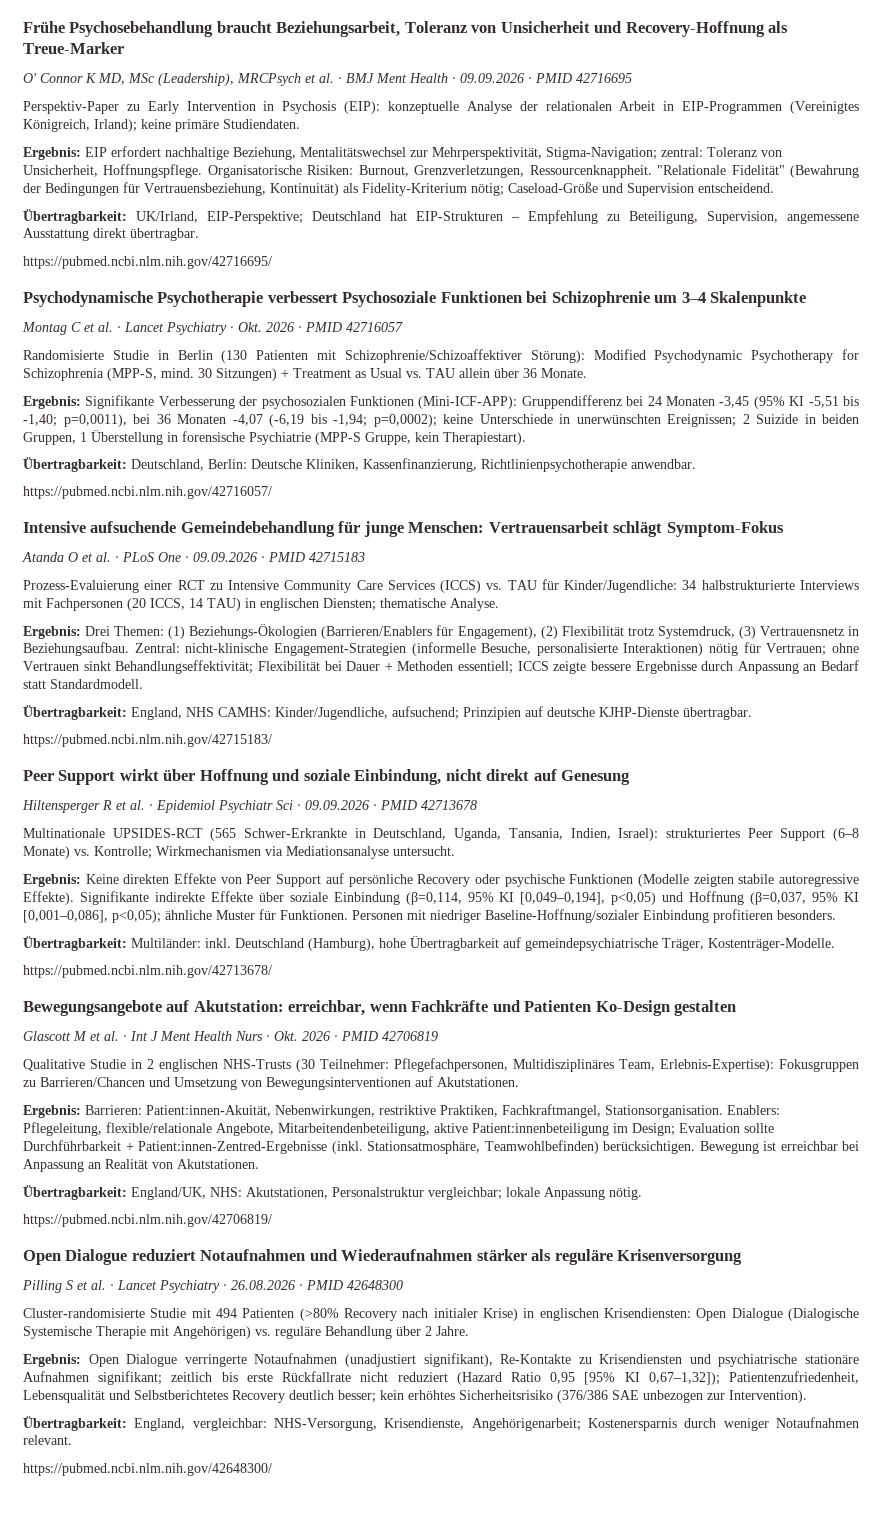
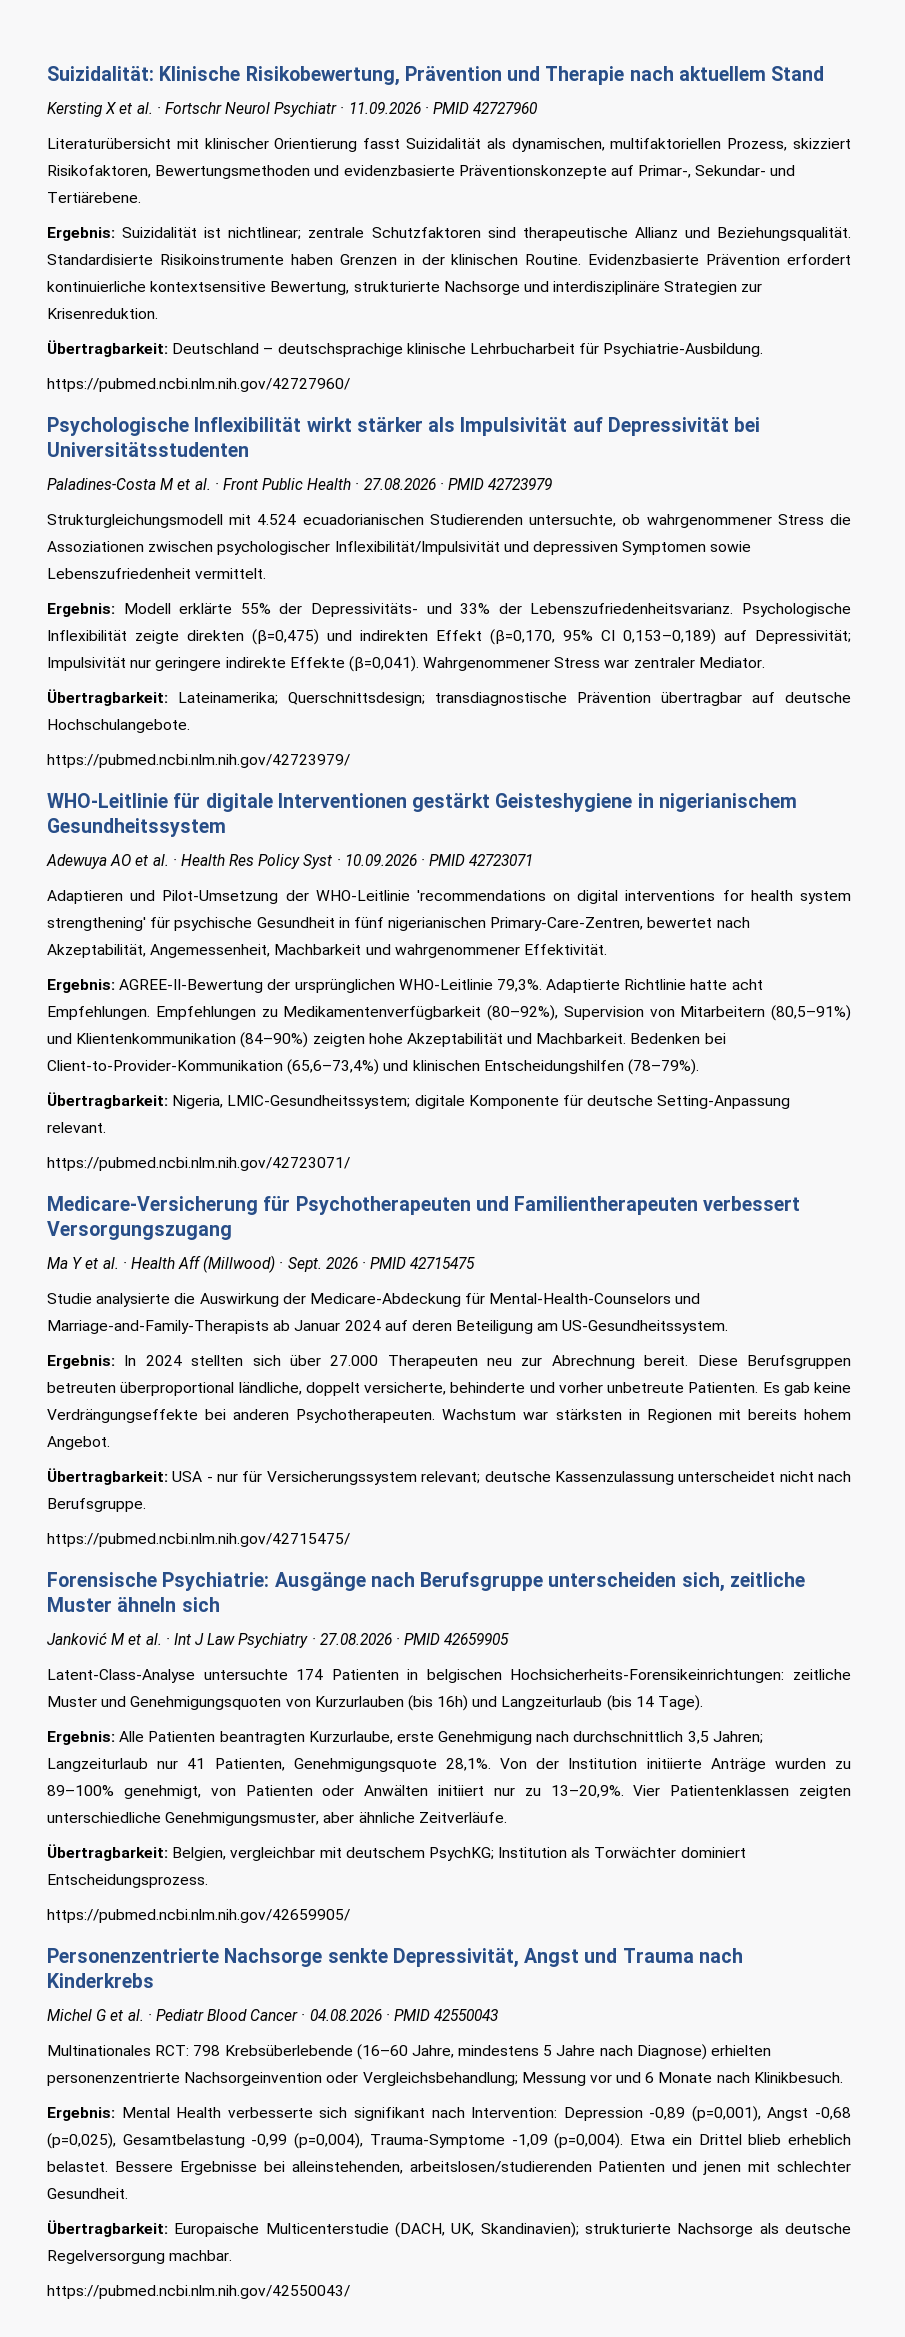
[23,21,789,37] [23,42,124,54] [23,73,632,86] [23,101,859,114] [23,119,300,132] [23,146,782,160] [23,164,860,178] [23,182,774,196] [23,209,859,224] [23,228,199,241] [23,256,272,269] [23,291,807,307] [22,322,403,335] [23,349,860,363] [23,368,587,381] [23,395,859,409] [23,414,859,427] [23,430,526,445] [23,457,696,472] [23,486,272,499] [23,521,784,537] [22,552,365,562] [23,579,859,593] [23,598,499,611] [23,624,859,639] [23,642,859,656] [23,660,859,674] [23,679,143,689] [23,705,752,720] [23,734,272,747] [23,769,631,785] [22,800,477,813] [23,828,860,841] [23,846,455,859] [23,873,859,887] [23,891,859,905] [23,909,836,923] [23,936,835,951] [23,965,272,978] [23,1000,737,1016] [23,1031,71,1041] Frühe Psychosebehandlung braucht Beziehungsarbeit, Toleranz von Unsicherheit und Recovery-Hoffnung als Treue-Marker // O' Connor K MD, MSc (Leadership), MRCPsych et al. · BMJ Ment Health · 09.09.2026 · PMID 42716695 // Perspektiv-Paper zu Early Intervention in Psychosis (EIP): konzeptuelle Analyse der relationalen Arbeit in EIP-Programmen (Vereinigtes Königreich, Irland); keine primäre Studiendaten. // Ergebnis: EIP erfordert nachhaltige Beziehung, Mentalitätswechsel zur Mehrperspektivität, Stigma-Navigation; zentral: Toleranz von Unsicherheit, Hoffnungspflege. Organisatorische Risiken: Burnout, Grenzverletzungen, Ressourcenknappheit. "Relationale Fidelität" (Bewahrung der Bedingungen für Vertrauensbeziehung, Kontinuität) als Fidelity-Kriterium nötig; Caseload-Größe und Supervision entscheidend. // Übertragbarkeit: UK/Irland, EIP-Perspektive; Deutschland hat EIP-Strukturen – Empfehlung zu Beteiligung, Supervision, angemessene Ausstattung direkt übertragbar. // https://pubmed.ncbi.nlm.nih.gov/42716695/ // Psychodynamische Psychotherapie verbessert Psychosoziale Funktionen bei Schizophrenie um 3–4 Skalenpunkte // Montag C et al. · Lancet Psychiatry · Okt. 2026 · PMID 42716057 // Randomisierte Studie in Berlin (130 Patienten mit Schizophrenie/Schizoaffektiver Störung): Modified Psychodynamic Psychotherapy for Schizophrenia (MPP-S, mind. 30 Sitzungen) + Treatment as Usual vs. TAU allein über 36 Monate. // Ergebnis: Signifikante Verbesserung der psychosozialen Funktionen (Mini-ICF-APP): Gruppendifferenz bei 24 Monaten -3,45 (95% KI -5,51 bis -1,40; p=0,0011), bei 36 Monaten -4,07 (-6,19 bis -1,94; p=0,0002); keine Unterschiede in unerwünschten Ereignissen; 2 Suizide in beiden Gruppen, 1 Überstellung in forensische Psychiatrie (MPP-S Gruppe, kein Therapiestart). // Übertragbarkeit: Deutschland, Berlin: Deutsche Kliniken, Kassenfinanzierung, Richtlinienpsychotherapie anwendbar. // https://pubmed.ncbi.nlm.nih.gov/42716057/ // Intensive aufsuchende Gemeindebehandlung für junge Menschen: Vertrauensarbeit schlägt Symptom-Fokus // Atanda O et al. · PLoS One · 09.09.2026 · PMID 42715183 // Prozess-Evaluierung einer RCT zu Intensive Community Care Services (ICCS) vs. TAU für Kinder/Jugendliche: 34 halbstrukturierte Interviews mit Fachpersonen (20 ICCS, 14 TAU) in englischen Diensten; thematische Analyse. // Ergebnis: Drei Themen: (1) Beziehungs-Ökologien (Barrieren/Enablers für Engagement), (2) Flexibilität trotz Systemdruck, (3) Vertrauensnetz in Beziehungsaufbau. Zentral: nicht-klinische Engagement-Strategien (informelle Besuche, personalisierte Interaktionen) nötig für Vertrauen; ohne Vertrauen sinkt Behandlungseffektivität; Flexibilität bei Dauer + Methoden essentiell; ICCS zeigte bessere Ergebnisse durch Anpassung an Bedarf statt Standardmodell. // Übertragbarkeit: England, NHS CAMHS: Kinder/Jugendliche, aufsuchend; Prinzipien auf deutsche KJHP-Dienste übertragbar. // https://pubmed.ncbi.nlm.nih.gov/42715183/ // Peer Support wirkt über Hoffnung und soziale Einbindung, nicht direkt auf Genesung // Hiltensperger R et al. · Epidemiol Psychiatr Sci · 09.09.2026 · PMID 42713678 // Multinationale UPSIDES-RCT (565 Schwer-Erkrankte in Deutschland, Uganda, Tansania, Indien, Israel): strukturiertes Peer Support (6–8 Monate) vs. Kontrolle; Wirkmechanismen via Mediationsanalyse untersucht. // Ergebnis: Keine direkten Effekte von Peer Support auf persönliche Recovery oder psychische Funktionen (Modelle zeigten stabile autoregressive Effekte). Signifikante indirekte Effekte über soziale Einbindung (β=0,114, 95% KI [0,049–0,194], p<0,05) und Hoffnung (β=0,037, 95% KI [0,001–0,086], p<0,05); ähnliche Muster für Funktionen. Personen mit niedriger Baseline-Hoffnung/sozialer Einbindung profitieren besonders. // Übertragbarkeit: Multiländer: inkl. Deutschland (Hamburg), hohe Übertragbarkeit auf gemeindepsychiatrische Träger, Kostenträger-Modelle. // https://pubmed.ncbi.nlm.nih.gov/42713678/ // Bewegungsangebote auf Akutstation: erreichbar, wenn Fachkräfte und Patienten Ko-Design gestalten // Glascott -> [47,66,825,86] [47,102,539,117] [47,138,851,152] [47,165,796,179] [47,192,141,203] [47,227,852,241] [47,254,851,265] [47,281,763,295] [47,308,158,319] [47,340,764,357] [47,378,350,392] [47,417,761,436] [47,442,249,457] [47,478,553,490] [47,514,851,528] [47,541,752,555] [47,568,267,579] [47,603,852,617] [47,629,851,645] [47,656,765,672] [47,689,851,706] [47,719,190,733] [47,754,350,768] [47,793,797,812] [47,818,226,837] [46,854,534,869] [47,890,851,904] [47,917,750,931] [47,944,607,958] [47,979,763,993] [47,1005,851,1021] [47,1032,726,1048] [47,1059,699,1075] [47,1092,791,1109] [47,1122,106,1133] [47,1157,350,1171] [47,1196,801,1215] [47,1221,232,1240] [47,1255,476,1273] [47,1293,701,1307] [47,1320,729,1334] [47,1355,851,1369] [47,1382,851,1396] [47,1409,852,1423] [47,1436,110,1450] [47,1468,852,1485] [47,1498,146,1512] [47,1533,350,1547] [47,1572,805,1592] [47,1597,220,1612] [47,1632,107,1645] Suizidalität: Klinische Risikobewertung, Prävention und Therapie nach aktuellem Stand // Kersting X et al. · Fortschr Neurol Psychiatr · 11.09.2026 · PMID 42727960 // Literaturübersicht mit klinischer Orientierung fasst Suizidalität als dynamischen, multifaktoriellen Prozess, skizziert Risikofaktoren, Bewertungsmethoden und evidenzbasierte Präventionskonzepte auf Primar-, Sekundar- und Tertiärebene. // Ergebnis: Suizidalität ist nichtlinear; zentrale Schutzfaktoren sind therapeutische Allianz und Beziehungsqualität. Standardisierte Risikoinstrumente haben Grenzen in der klinischen Routine. Evidenzbasierte Prävention erfordert kontinuierliche kontextsensitive Bewertung, strukturierte Nachsorge und interdisziplinäre Strategien zur Krisenreduktion. // Übertragbarkeit: Deutschland – deutschsprachige klinische Lehrbucharbeit für Psychiatrie-Ausbildung. // https://pubmed.ncbi.nlm.nih.gov/42727960/ // Psychologische Inflexibilität wirkt stärker als Impulsivität auf Depressivität bei Universitätsstudenten // Paladines-Costa M et al. · Front Public Health · 27.08.2026 · PMID 42723979 // Strukturgleichungsmodell mit 4.524 ecuadorianischen Studierenden untersuchte, ob wahrgenommener Stress die Assoziationen zwischen psychologischer Inflexibilität/Impulsivität und depressiven Symptomen sowie Lebenszufriedenheit vermittelt. // Ergebnis: Modell erklärte 55% der Depressivitäts- und 33% der Lebenszufriedenheitsvarianz. Psychologische Inflexibilität zeigte direkten (β=0,475) und indirekten Effekt (β=0,170, 95% CI 0,153–0,189) auf Depressivität; Impulsivität nur geringere indirekte Effekte (β=0,041). Wahrgenommener Stress war zentraler Mediator. // Übertragbarkeit: Lateinamerika; Querschnittsdesign; transdiagnostische Prävention übertragbar auf deutsche Hochschulangebote. // https://pubmed.ncbi.nlm.nih.gov/42723979/ // WHO-Leitlinie für digitale Interventionen gestärkt Geisteshygiene in nigerianischem Gesundheitssystem // Adewuya AO et al. · Health Res Policy Syst · 10.09.2026 · PMID 42723071 // Adaptieren und Pilot-Umsetzung der WHO-Leitlinie 'recommendations on digital interventions for health system strengthening' für psychische Gesundheit in fünf nigerianischen Primary-Care-Zentren, bewertet nach Akzeptabilität, Angemessenheit, Machbarkeit und wahrgenommener Effektivität. // Ergebnis: AGREE-II-Bewertung der ursprünglichen WHO-Leitlinie 79,3%. Adaptierte Richtlinie hatte acht Empfehlungen. Empfehlungen zu Medikamentenverfügbarkeit (80–92%), Supervision von Mitarbeitern (80,5–91%) und Klientenkommunikation (84–90%) zeigten hohe Akzeptabilität und Machbarkeit. Bedenken bei Client-to-Provider-Kommunikation (65,6–73,4%) und klinischen Entscheidungshilfen (78–79%). // Übertragbarkeit: Nigeria, LMIC-Gesundheitssystem; digitale Komponente für deutsche Setting-Anpassung relevant. // https://pubmed.ncbi.nlm.nih.gov/42723071/ // Medicare-Versicherung für Psychotherapeuten und Familientherapeuten verbessert Versorgungszugang // Ma Y et al. · Health Aff (Millwood) · Sept. 2026 · PMID 42715475 // Studie analysierte die Auswirkung der Medicare-Abdeckung für Mental-Health-Counselors und Marriage-and-Family-Therapists ab Januar 2024 auf deren Beteiligung am US-Gesundheitssystem. // Ergebnis: In 2024 stellten sich über 27.000 Therapeuten neu zur Abrechnung bereit. Diese Berufsgruppen betreuten überproportional ländliche, doppelt versicherte, behinderte und vorher unbetreute Patienten. Es gab keine Verdrängungseffekte bei anderen Psychotherapeuten. Wachstum war stärksten in Regionen mit bereits hohem Angebot. // Übertragbarkeit: USA - nur für Versicherungssystem relevant; deutsche Kassenzulassung unterscheidet nicht nach Berufsgruppe. // https://pubmed.ncbi.nlm.nih.gov/42715475/ // Forensische Psychiatrie: Ausgänge nach Berufsgruppe unterscheiden sich, zeitliche Muster ähneln sich // Janković
[160,1031,438,1041] [23,1058,859,1072] [23,1076,519,1090] [23,1104,780,1118] [23,1122,774,1136] [23,1140,859,1154] [23,1159,259,1172] [23,1185,642,1200] [23,1214,272,1227] [23,1249,743,1265] [22,1280,403,1293] [23,1308,860,1321] [23,1326,469,1339] [23,1353,860,1367] [23,1371,859,1385] [23,1390,807,1403] [23,1416,860,1431] [23,1435,72,1445] [23,1463,272,1476] Ment Health Nurs · Okt. 2026 · PMID 42706819 // Qualitative Studie in 2 englischen NHS-Trusts (30 Teilnehmer: Pflegefachpersonen, Multidisziplinäres Team, Erlebnis-Expertise): Fokusgruppen zu Barrieren/Chancen und Umsetzung von Bewegungsinterventionen auf Akutstationen. // Ergebnis: Barrieren: Patient:innen-Akuität, Nebenwirkungen, restriktive Praktiken, Fachkraftmangel, Stationsorganisation. Enablers: Pflegeleitung, flexible/relationale Angebote, Mitarbeitendenbeteiligung, aktive Patient:innenbeteiligung im Design; Evaluation sollte Durchführbarkeit + Patient:innen-Zentred-Ergebnisse (inkl. Stationsatmosphäre, Teamwohlbefinden) berücksichtigen. Bewegung ist erreichbar bei Anpassung an Realität von Akutstationen. // Übertragbarkeit: England/UK, NHS: Akutstationen, Personalstruktur vergleichbar; lokale Anpassung nötig. // https://pubmed.ncbi.nlm.nih.gov/42706819/ // Open Dialogue reduziert Notaufnahmen und Wiederaufnahmen stärker als reguläre Krisenversorgung // Pilling S et al. · Lancet Psychiatry · 26.08.2026 · PMID 42648300 // Cluster-randomisierte Studie mit 494 Patienten (>80% Recovery nach initialer Krise) in englischen Krisendiensten: Open Dialogue (Dialogische Systemische Therapie mit Angehörigen) vs. reguläre Behandlung über 2 Jahre. // Ergebnis: Open Dialogue verringerte Notaufnahmen (unadjustiert signifikant), Re-Kontakte zu Krisendiensten und psychiatrische stationäre Aufnahmen signifikant; zeitlich bis erste Rückfallrate nicht reduziert (Hazard Ratio 0,95 [95% KI 0,67–1,32]); Patientenzufriedenheit, Lebensqualität und Selbstberichtetes Recovery deutlich besser; kein erhöhtes Sicherheitsrisiko (376/386 SAE unbezogen zur Intervention). // Übertragbarkeit: England, vergleichbar: NHS-Versorgung, Krisendienste, Angehörigenarbeit; Kostenersparnis durch weniger Notaufnahmen relevant. // https://pubmed.ncbi.nlm.nih.gov/42648300/ -> [207,1633,510,1648] [47,1669,851,1683] [47,1695,704,1711] [47,1731,763,1745] [47,1758,851,1772] [47,1785,851,1799] [47,1812,507,1826] [47,1844,746,1861] [47,1874,208,1888] [47,1909,350,1923] [47,1948,743,1968] [47,1973,154,1988] [47,2009,499,2021] [47,2044,772,2060] [47,2072,843,2086] [47,2106,852,2122] [47,2133,852,2149] [47,2161,851,2175] [47,2188,128,2199] [47,2220,852,2238] [47,2250,233,2264] [47,2285,350,2299] Law Psychiatry · 27.08.2026 · PMID 42659905 // Latent-Class-Analyse untersuchte 174 Patienten in belgischen Hochsicherheits-Forensikeinrichtungen: zeitliche Muster und Genehmigungsquoten von Kurzurlauben (bis 16h) und Langzeiturlaub (bis 14 Tage). // Ergebnis: Alle Patienten beantragten Kurzurlaube, erste Genehmigung nach durchschnittlich 3,5 Jahren; Langzeiturlaub nur 41 Patienten, Genehmigungsquote 28,1%. Von der Institution initiierte Anträge wurden zu 89–100% genehmigt, von Patienten oder Anwälten initiiert nur zu 13–20,9%. Vier Patientenklassen zeigten unterschiedliche Genehmigungsmuster, aber ähnliche Zeitverläufe. // Übertragbarkeit: Belgien, vergleichbar mit deutschem PsychKG; Institution als Torwächter dominiert Entscheidungsprozess. // https://pubmed.ncbi.nlm.nih.gov/42659905/ // Personenzentrierte Nachsorge senkte Depressivität, Angst und Trauma nach Kinderkrebs // Michel G et al. · Pediatr Blood Cancer · 04.08.2026 · PMID 42550043 // Multinationales RCT: 798 Krebsüberlebende (16–60 Jahre, mindestens 5 Jahre nach Diagnose) erhielten personenzentrierte Nachsorgeinvention oder Vergleichsbehandlung; Messung vor und 6 Monate nach Klinikbesuch. // Ergebnis: Mental Health verbesserte sich signifikant nach Intervention: Depression -0,89 (p=0,001), Angst -0,68 (p=0,025), Gesamtbelastung -0,99 (p=0,004), Trauma-Symptome -1,09 (p=0,004). Etwa ein Drittel blieb erheblich belastet. Bessere Ergebnisse bei alleinstehenden, arbeitslosen/studierenden Patienten und jenen mit schlechter Gesundheit. // Übertragbarkeit: Europaische Multicenterstudie (DACH, UK, Skandinavien); strukturierte Nachsorge als deutsche Regelversorgung machbar. // https://pubmed.ncbi.nlm.nih.gov/42550043/

